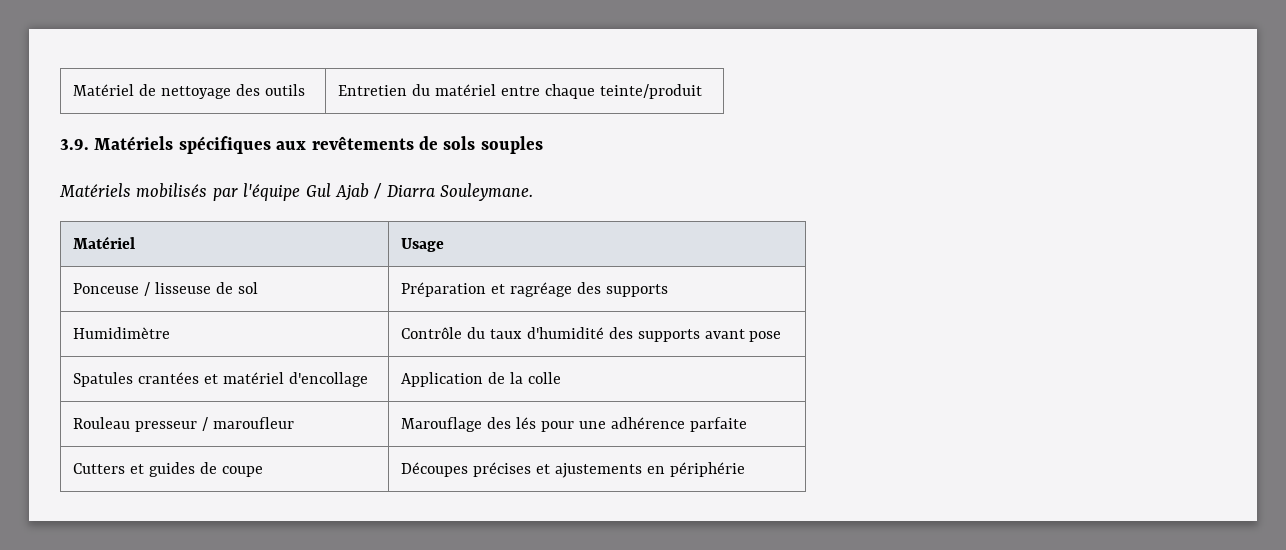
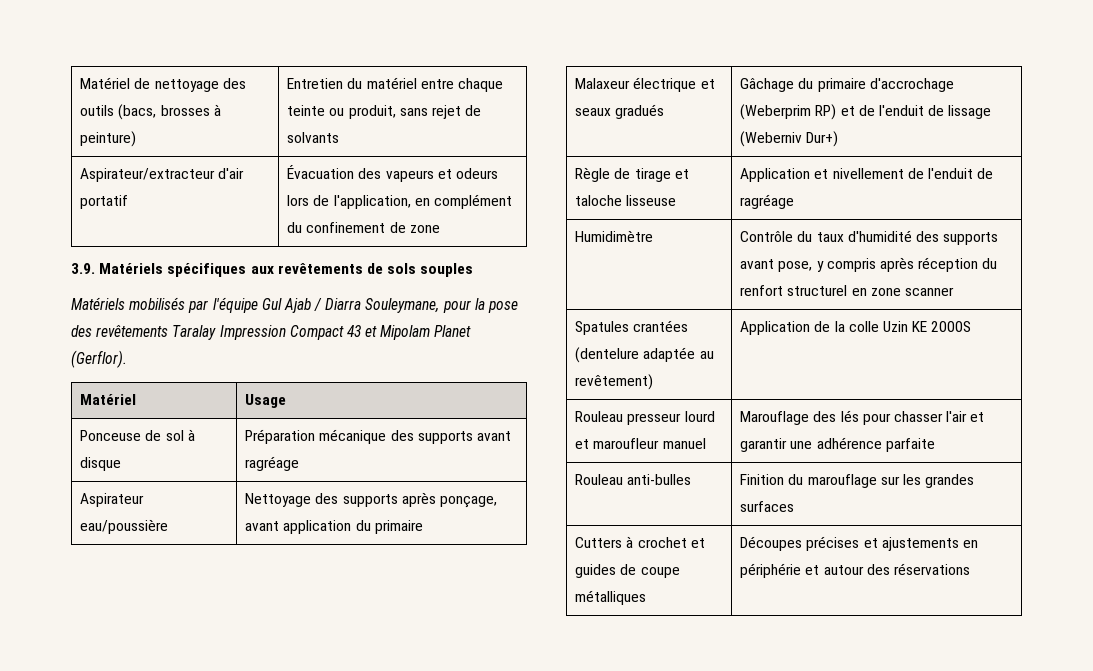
(305, 90) none -> [118,104,221,120] [80,131,137,147] (bacs, brosses à peinture)
[599,84,702,99] teinte/produit -> [287,105,482,119] [287,132,340,143] [80,168,245,182] [80,195,129,209] [287,165,499,182] [287,194,513,209] [287,222,440,233] teinte ou produit, sans rejet de solvants // Aspirateur/extracteur d'air portatif | Évacuation des vapeurs et odeurs lors de l'application, en complément du confinement de zone
[440,183,534,201] Souleymane. -> [365,298,519,313] [71,325,472,340] [71,350,127,368] Souleymane, pour la pose des revêtements Taralay Impression Compact 43 et Mipolam Planet (Gerflor).
[144,282,212,296] / lisseuse -> (142, 435) none
(258, 288) none -> [187,429,195,441] [80,457,122,471] à disque
[491,282,668,297] et ragréage des supports -> [319,429,512,444] [245,456,300,471] [80,493,145,507] [80,519,169,534] [245,492,498,508] [245,520,423,534] [575,77,715,92] [575,104,665,119] [740,78,954,92] [740,104,992,120] [740,131,839,147] [575,167,689,182] [575,195,677,206] [740,168,994,182] [740,194,795,209] mécanique des supports avant ragréage // Aspirateur eau/poussière | Nettoyage des supports après ponçage, avant application du primaire // Malaxeur électrique et seaux gradués | Gâchage du primaire d'accrochage (Weberprim RP) et de l'enduit de lissage (Weberniv Dur+) // Règle de tirage et taloche lisseuse | Application et nivellement de l'enduit de ragréage
[749,331,782,342] [73,372,368,387] pose // Spatules crantées et matériel d'encollage -> [778,257,998,272] [740,285,955,296] [575,320,689,335] [575,347,714,363] [575,374,654,390] pose, y compris après réception du renfort structurel en zone scanner // Spatules crantées (dentelure adaptée au revêtement)
(562, 378) none -> [883,321,972,332] Uzin KE 2000S
[202,417,209,431] / -> [684,411,715,422] [575,439,590,449] lourd et
(295, 423) none -> [662,438,706,449] manuel
(575, 426) none -> [894,411,985,422] [740,438,788,452] chasser l'air et garantir
(747, 424) none -> [575,474,692,485] [740,474,975,488] [740,501,795,512] // Rouleau anti-bulles | Finition du marouflage sur les grandes surfaces
(126, 468) none -> [626,536,687,548] à crochet
(263, 471) none -> [575,590,647,605] métalliques
(745, 469) none -> [805,563,971,575] et autour des réservations

